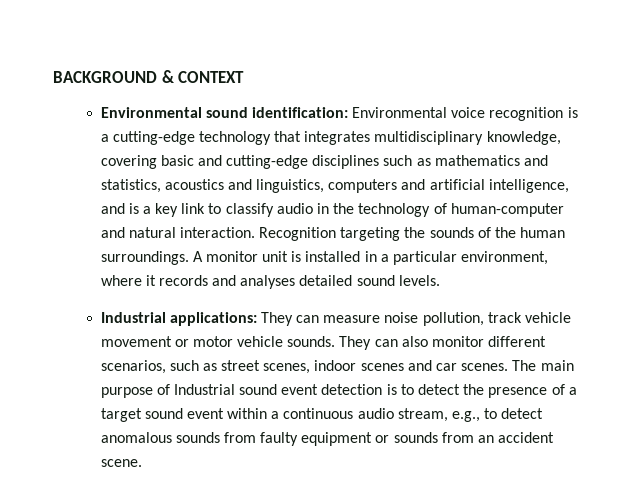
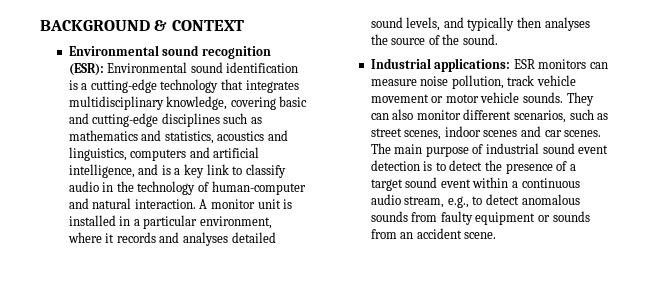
[251,107,564,121] identification: Environmental voice recognition -> [201,46,271,59] [68,62,299,76] recognition (ESR): Environmental sound identification
[259,227,566,241] [100,251,189,265] Recognition targeting the sounds of the human surroundings. -> (196, 204) none
[398,275,440,286] levels. -> [406,17,590,31] [370,34,498,45] levels, and typically then analyses the source of the sound.
[260,312,293,326] They -> [513,59,587,69] ESR monitors
[173,384,235,395] Industrial -> [485,143,539,154] industrial

